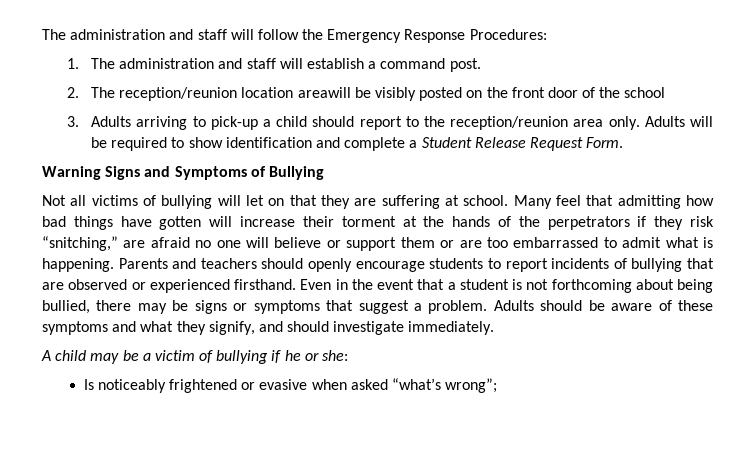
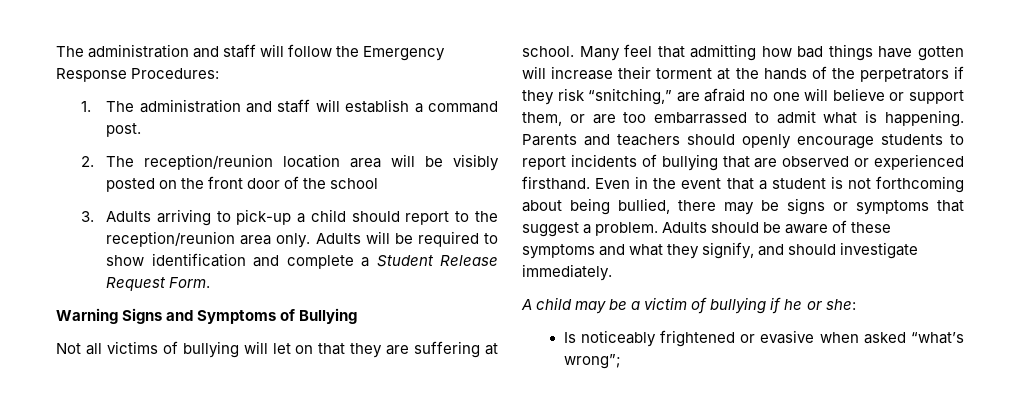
[297,87,351,98] areawill -> [350,154,416,168] area will
[400,237,435,248] them -> [522,112,562,126] them,

